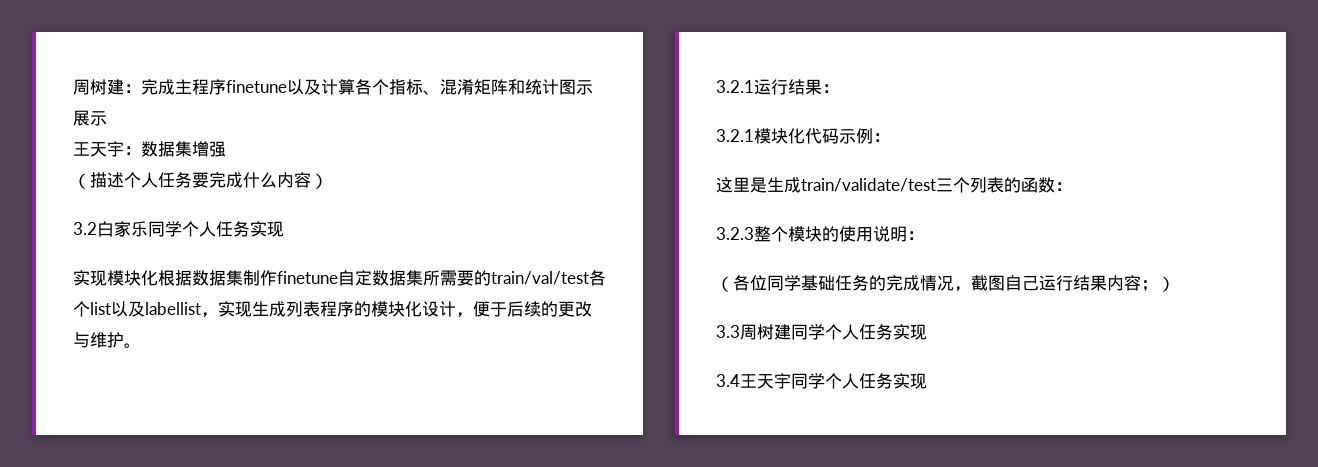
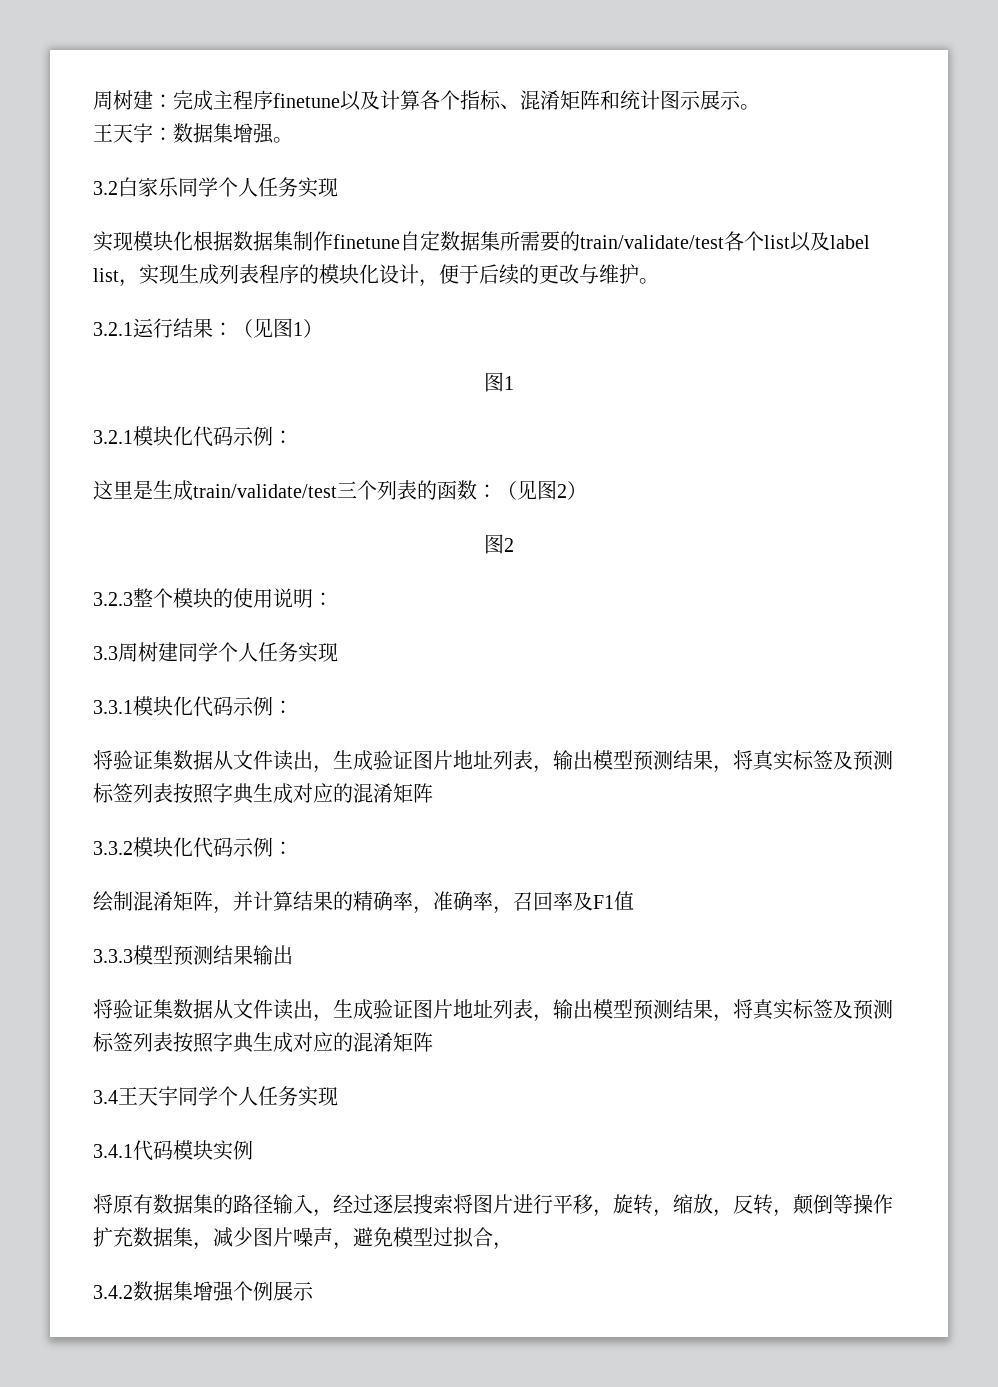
(107, 118) none -> [740,104,760,110] 。
[73,172,328,189] // （描述个人任务要完成什么内容） -> [273,137,293,143] 。
[491,271,589,285] train/val/test -> [580,235,724,249] train/validate/test
[145,302,201,315] labellist -> [830,235,870,249] [93,268,119,282] label list
(839, 88) none -> [233,318,323,338] [484,372,514,392] （见图1） // 图1
(1072, 186) none -> [497,480,587,500] [484,534,514,554] （见图2） // 图2
[716,275,1175,292] // （各位同学基础任务的完成情况，截图自己运行结果内容；） -> (333, 599) none
(927, 332) none -> [93,696,293,717] [93,750,893,773] [93,783,433,804] [93,837,293,858] [93,891,634,914] [93,945,293,966] [93,999,893,1022] [93,1032,433,1053] // 3.3.1模块化代码示例： // 将验证集数据从文件读出，生成验证图片地址列表，输出模型预测结果，将真实标签及预测标签列表按照字典生成对应的混淆矩阵 // 3.3.2模块化代码示例： // 绘制混淆矩阵，并计算结果的精确率，准确率，召回率及F1值 // 3.3.3模型预测结果输出 // 将验证集数据从文件读出，生成验证图片地址列表，输出模型预测结果，将真实标签及预测标签列表按照字典生成对应的混淆矩阵
(927, 381) none -> [93,1140,253,1161] [93,1194,893,1217] [93,1227,513,1250] [93,1281,314,1302] // 3.4.1代码模块实例 // 将原有数据集的路径输入，经过逐层搜索将图片进行平移，旋转，缩放，反转，颠倒等操作扩充数据集，减少图片噪声，避免模型过拟合， // 3.4.2数据集增强个例展示

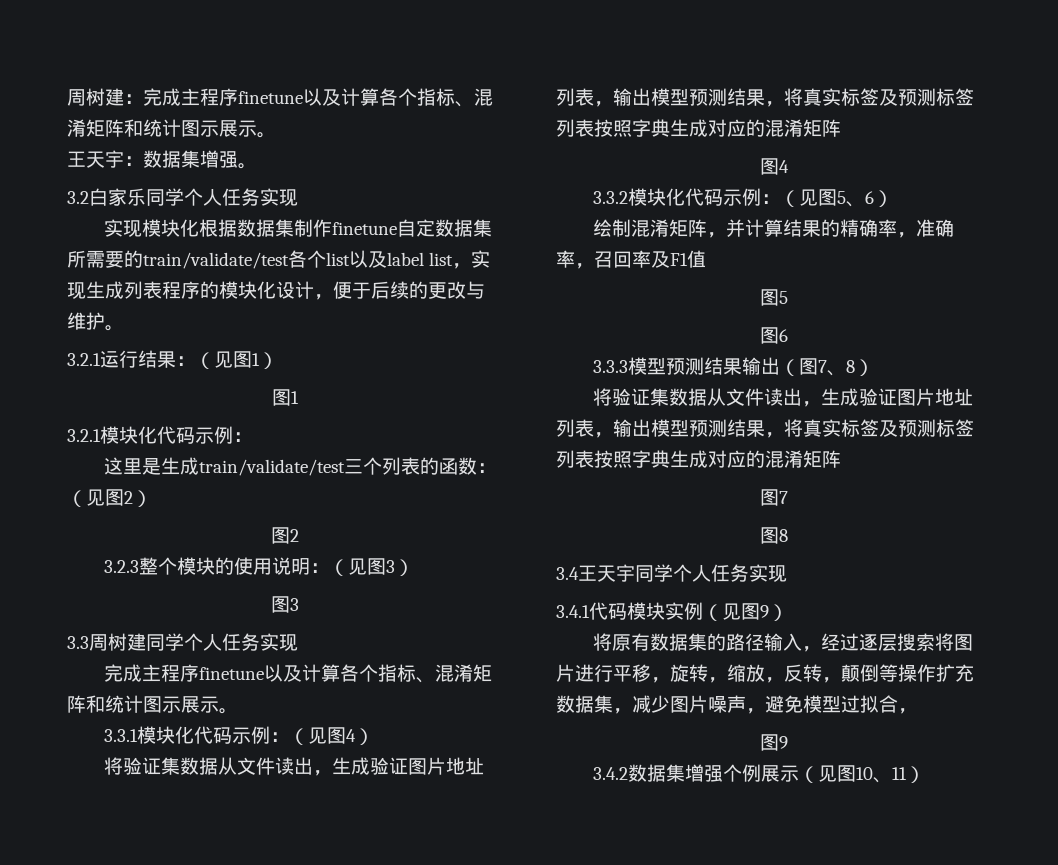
(333, 599) none -> [329,558,415,576] [270,596,299,613] （见图3） // 图3
(338, 652) none -> [104,664,493,683] [67,695,238,714] // 完成主程序finetune以及计算各个指标、混淆矩阵和统计图示展示。
(293, 707) none -> [289,727,375,745] （见图4）
(433, 793) none -> [759,158,789,175] // 图4
(293, 848) none -> [780,189,894,207] （见图5、6）
(634, 901) none -> [759,289,788,306] [759,327,788,344] // 图5 // 图6
(293, 955) none -> [780,358,875,376] （图7、8）
(433, 1042) none -> [759,489,788,506] [759,527,788,544] // 图7 // 图8
(253, 1150) none -> [703,603,788,621] （见图9）
(513, 1246) none -> [759,734,788,751] // 图9
(314, 1291) none -> [799,765,926,783] （见图10、11）

